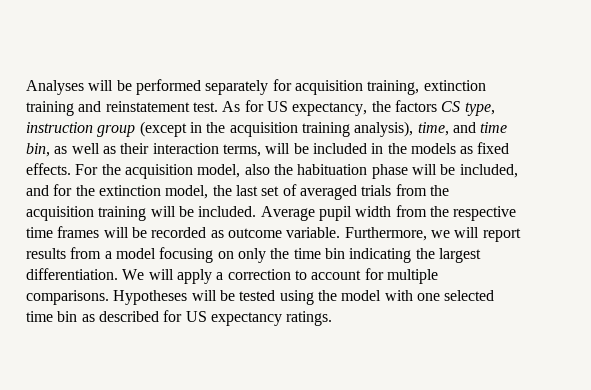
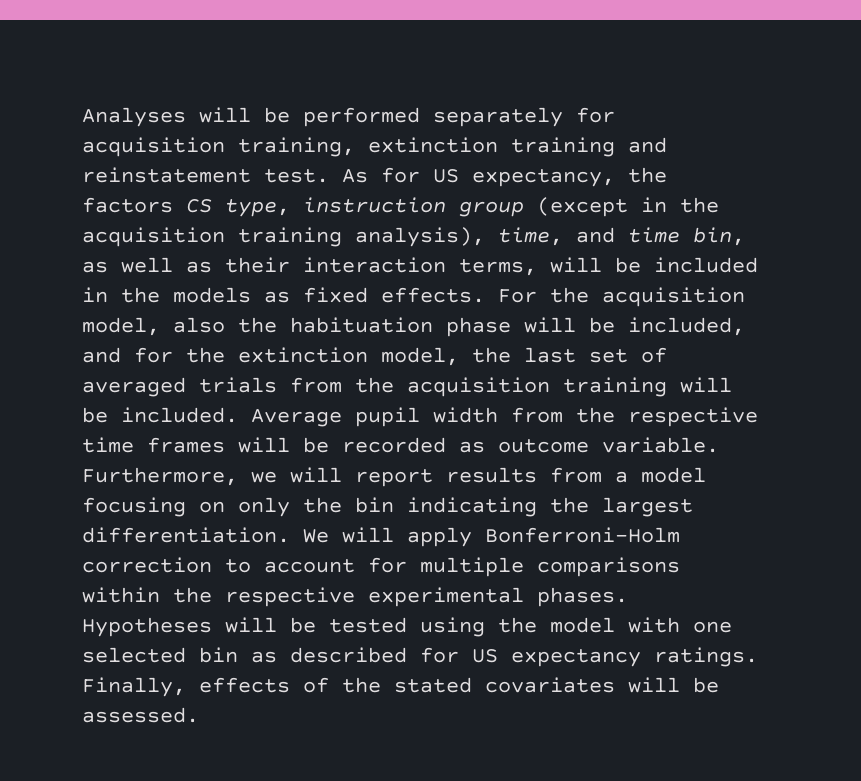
[293,248,321,259] time -> (342, 505) none
[216,272,224,280] a -> [485,527,680,543] Bonferroni-Holm
[26,290,109,305] comparisons. -> [537,557,680,577] [82,587,628,607] comparisons within the respective experimental phases.
[26,311,53,322] time -> (186, 655) none
(333, 318) none -> [82,677,719,697] [82,707,199,723] Finally, effects of the stated covariates will be assessed.

